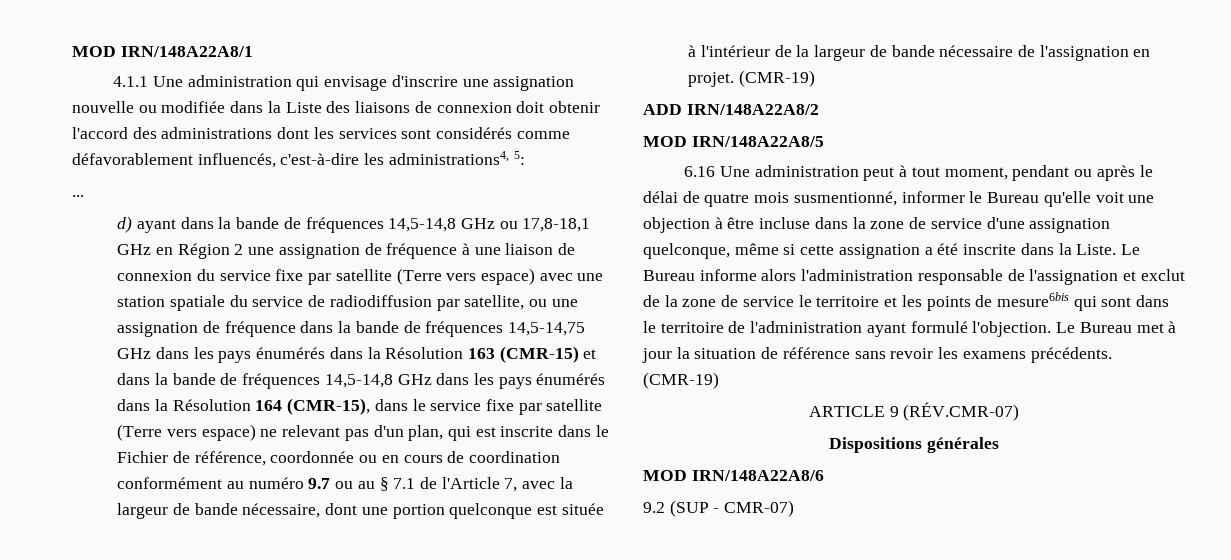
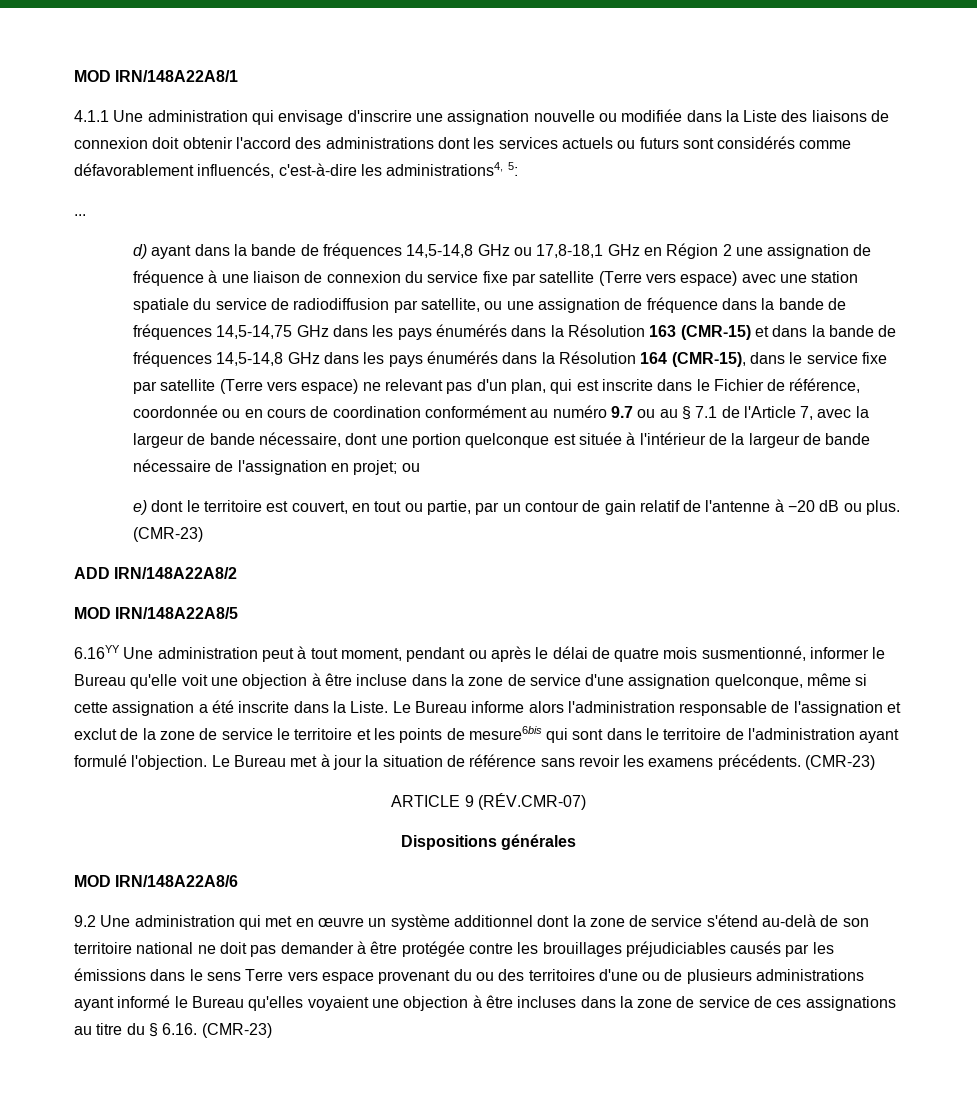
(397, 133) none -> [561,137,679,149] actuels ou futurs
[688,70,815,87] projet. (CMR-19) -> [353,460,420,475] [133,499,901,515] [133,527,204,542] projet; ou // e) dont le territoire est couvert, en tout ou partie, par un contour de gain relatif de l'antenne à −20 dB ou plus. (CMR-23)
[684,166,716,177] 6.16 -> [74,645,120,659] 6.16YY
[643,372,719,389] (CMR-19) -> [805,755,876,770] (CMR-23)
[669,500,795,517] (SUP - CMR-07) -> [100,914,869,930] [74,941,834,957] [74,968,865,984] [74,995,896,1011] [74,1023,272,1038] Une administration qui met en œuvre un système additionnel dont la zone de service s'étend au-delà de son territoire national ne doit pas demander à être protégée contre les brouillages préjudiciables causés par les émissions dans le sens Terre vers espace provenant du ou des territoires d'une ou de plusieurs administrations ayant informé le Bureau qu'elles voyaient une objection à être incluses dans la zone de service de ces assignations au titre du § 6.16. (CMR-23)

